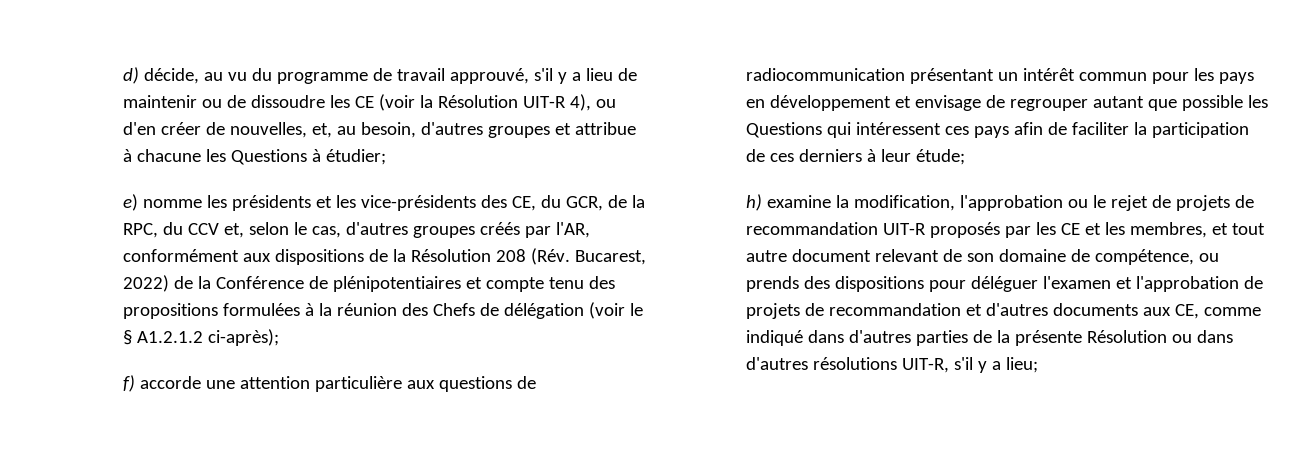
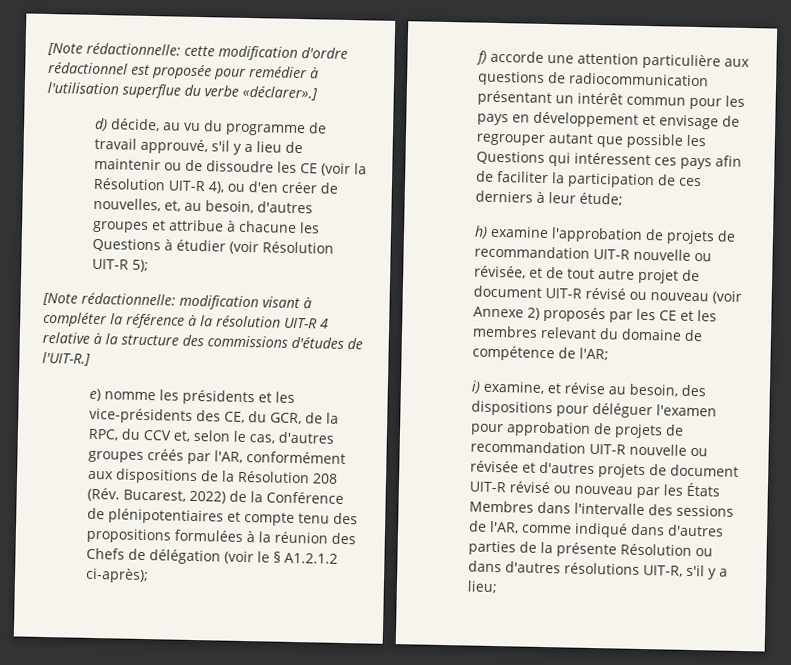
(123, 75) none -> [47,42,348,61] [48,61,319,80] [47,81,318,101] [Note rédactionnelle: cette modification d'ordre rédactionnel est proposée pour remédier à l'utilisation superflue du verbe «déclarer».] //
[326,149,387,165] étudier; -> [175,239,334,255] [91,258,149,273] [42,292,312,311] [43,311,329,329] [42,331,363,350] [42,351,91,366] étudier (voir Résolution UIT-R 5); // [Note rédactionnelle: modification visant à compléter la référence à la résolution UIT-R 4 relative à la structure des commissions d'études de l'UIT-R.]
[836,195,1255,211] [746,222,927,235] la modification, l'approbation ou le rejet de projets de recommandation UIT-R -> [550,227,736,245] [473,245,712,262] [473,265,700,284] [472,285,742,304] [472,306,540,320] l'approbation de projets de recommandation UIT-R nouvelle ou révisée, et de tout autre projet de document UIT-R révisé ou nouveau (voir Annexe 2)
[1130,222,1266,238] [746,249,1220,265] [746,276,800,292] membres, et tout autre document relevant de son domaine de compétence, ou prends -> [471,325,703,342] [471,345,609,362] [470,380,679,397] membres relevant du domaine de compétence de l'AR; // i) examine, et révise au besoin,
[1116,276,1264,292] [746,303,1200,319] et l'approbation de projets de recommandation et d'autres documents aux CE, -> [469,421,684,439] [469,440,708,457] [469,460,739,479] [468,481,721,499] [468,500,734,517] [468,520,519,534] pour approbation de projets de recommandation UIT-R nouvelle ou révisée et d'autres projets de document UIT-R révisé ou nouveau par les États Membres dans l'intervalle des sessions de l'AR,

